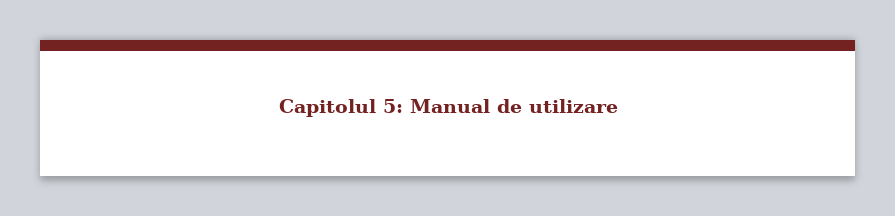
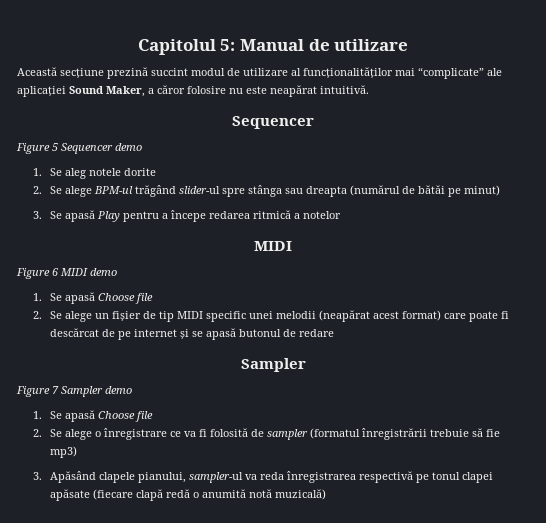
(618, 106) none -> [17,67,502,79] [17,85,369,97] [232,116,314,129] [16,143,142,154] [33,168,156,179] [33,185,500,197] [33,210,341,222] [254,241,292,251] [16,268,117,279] [33,292,153,304] [33,310,509,322] [49,328,334,340] [240,358,306,372] [16,386,132,397] [33,410,153,422] [33,428,500,440] [49,446,77,458] [33,471,493,483] [49,489,326,501] // Această secțiune prezină succint modul de utilizare al funcționalităților mai “complicate” ale aplicației Sound Maker, a căror folosire nu este neapărat intuitivă. // Sequencer // Figure 5 Sequencer demo // 1. Se aleg notele dorite // 2. Se alege BPM-ul trăgând slider-ul spre stânga sau dreapta (numărul de bătăi pe minut) // 3. Se apasă Play pentru a începe redarea ritmică a notelor // MIDI // Figure 6 MIDI demo // 1. Se apasă Choose file // 2. Se alege un fișier de tip MIDI specific unei melodii (neapărat acest format) care poate fi descărcat de pe internet și se apasă butonul de redare // Sampler // Figure 7 Sampler demo // 1. Se apasă Choose file // 2. Se alege o înregistrare ce va fi folosită de sampler (formatul înregistrării trebuie să fie mp3) // 3. Apăsând clapele pianului, sampler-ul va reda înregistrarea respectivă pe tonul clapei apăsate (fiecare clapă redă o anumită notă muzicală)

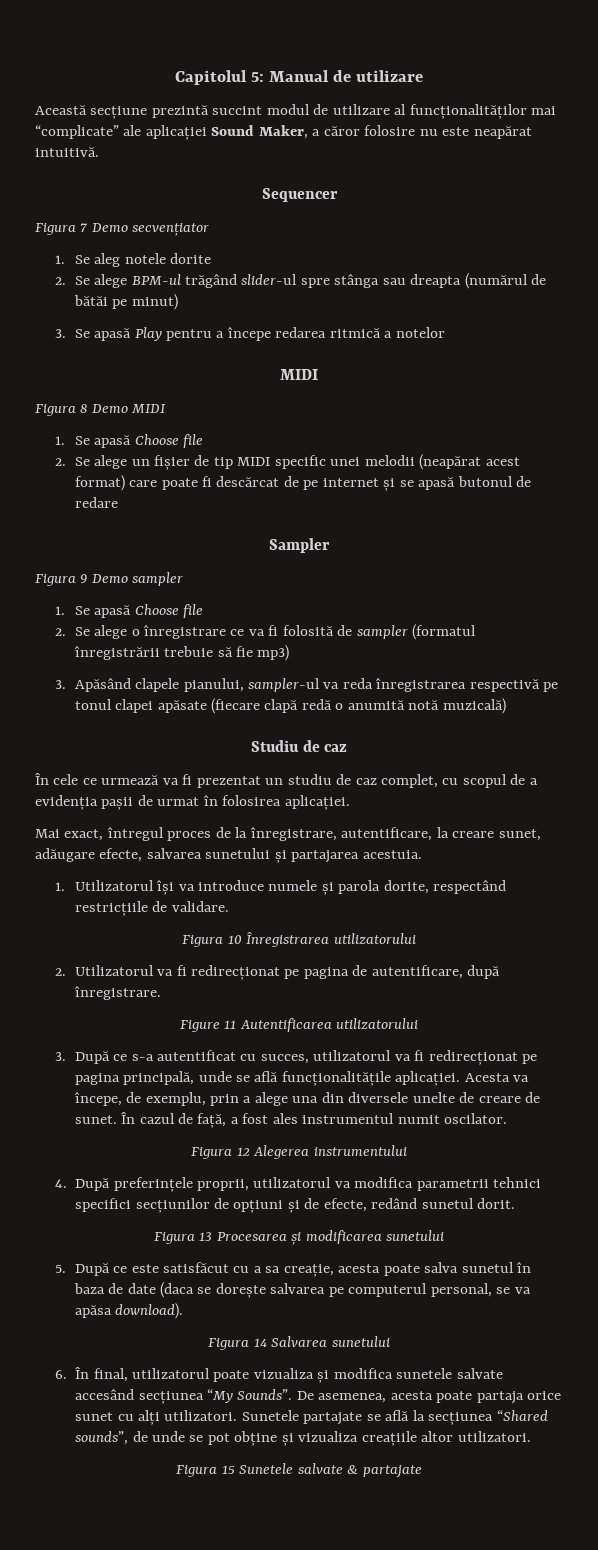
[107,67,148,79] prezină -> [151,105,209,118] prezintă
[16,143,142,154] Figure 5 Sequencer demo -> [35,223,210,236] Figura 7 Demo secvențiator
[16,268,117,279] Figure 6 MIDI demo -> [35,404,167,416] Figura 8 Demo MIDI
[16,386,132,397] Figure 7 Sampler demo -> [35,572,184,586] Figura 9 Demo sampler
(326, 494) none -> [250,740,348,752] [35,773,538,788] [35,795,350,810] [35,827,541,841] [35,848,422,863] [54,880,507,895] [74,901,229,916] [182,932,416,947] [54,965,501,980] [74,986,161,1000] [179,1018,419,1032] [54,1050,538,1065] [74,1071,530,1086] [74,1092,541,1106] [74,1112,508,1128] [191,1145,407,1159] [54,1177,542,1192] [75,1198,516,1213] [153,1230,445,1245] [54,1262,532,1277] [73,1282,531,1298] [74,1303,184,1319] [208,1336,390,1350] [54,1367,503,1383] [75,1389,562,1404] [75,1410,548,1425] [75,1431,531,1446] [176,1463,422,1478] // Studiu de caz // În cele ce urmează va fi prezentat un studiu de caz complet, cu scopul de a evidenția pașii de urmat în folosirea aplicației. // Mai exact, întregul proces de la înregistrare, autentificare, la creare sunet, adăugare efecte, salvarea sunetului și partajarea acestuia. // 1. Utilizatorul își va introduce numele și parola dorite, respectând restricțiile de validare. // Figura 10 Înregistrarea utilizatorului // 2. Utilizatorul va fi redirecționat pe pagina de autentificare, după înregistrare. // Figure 11 Autentificarea utilizatorului // 3. După ce s-a autentificat cu succes, utilizatorul va fi redirecționat pe pagina principală, unde se află funcționalitățile aplicației. Acesta va începe, de exemplu, prin a alege una din diversele unelte de creare de sunet. În cazul de față, a fost ales instrumentul numit oscilator. // Figura 12 Alegerea instrumentului // 4. După preferințele proprii, utilizatorul va modifica parametrii tehnici specifici secțiunilor de opțiuni și de efecte, redând sunetul dorit. // Figura 13 Procesarea și modificarea sunetului // 5. După ce este satisfăcut cu a sa creație, acesta poate salva sunetul în baza de date (daca se dorește salvarea pe computerul personal, se va apăsa download). // Figura 14 Salvarea sunetului // 6. În final, utilizatorul poate vizualiza și modifica sunetele salvate accesând secțiunea “My Sounds”. De asemenea, acesta poate partaja orice sunet cu alți utilizatori. Sunetele partajate se află la secțiunea “Shared sounds”, de unde se pot obține și vizualiza creațiile altor utilizatori. // Figura 15 Sunetele salvate & partajate

